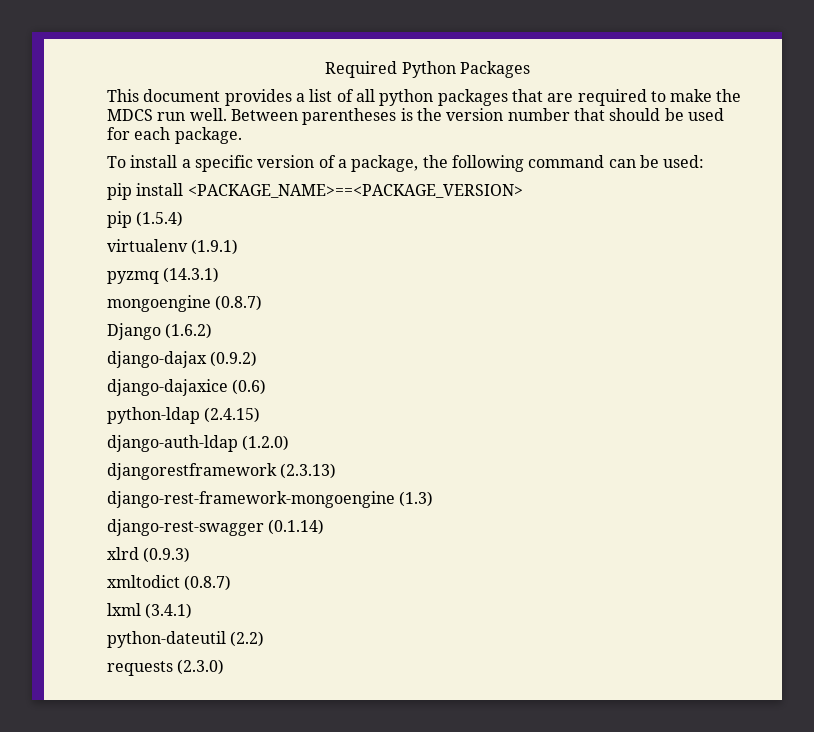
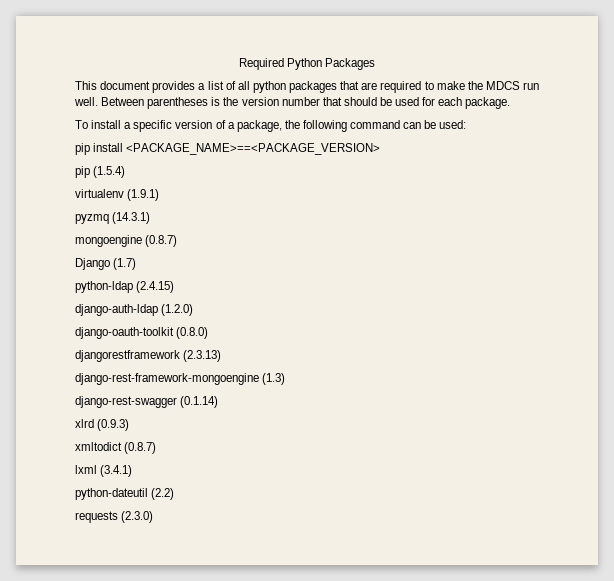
[165,323,213,339] [107,351,258,368] [107,379,267,396] (1.6.2) // django-dajax (0.9.2) // django-dajaxice (0.6) -> [113,258,137,270] (1.7)
(290, 443) none -> [75,327,209,339] // django-oauth-toolkit (0.8.0)

